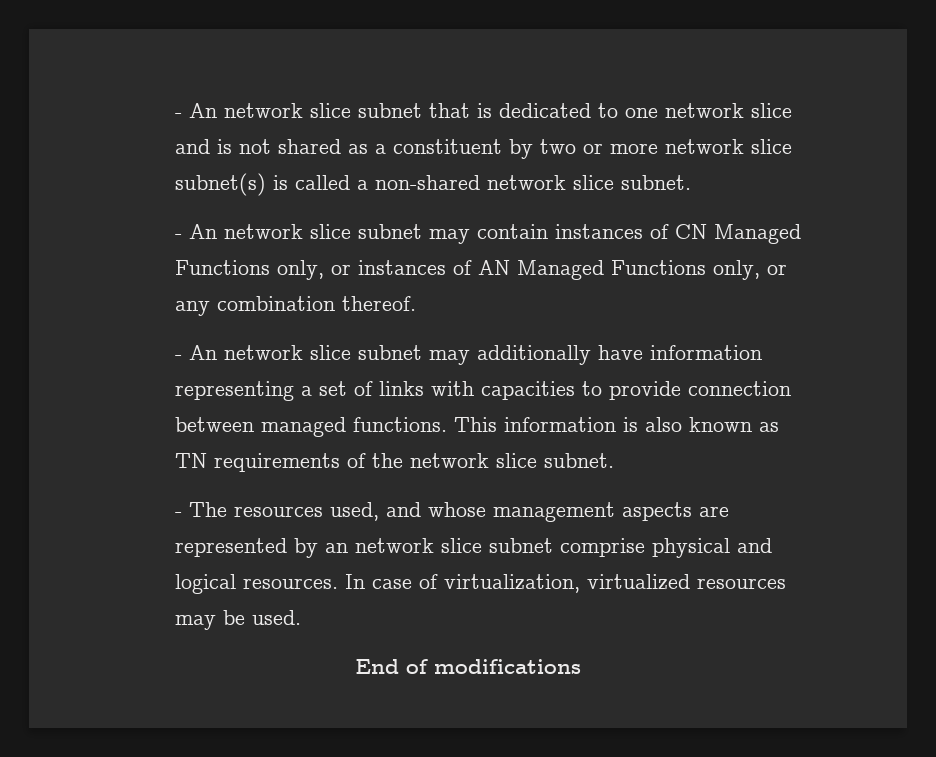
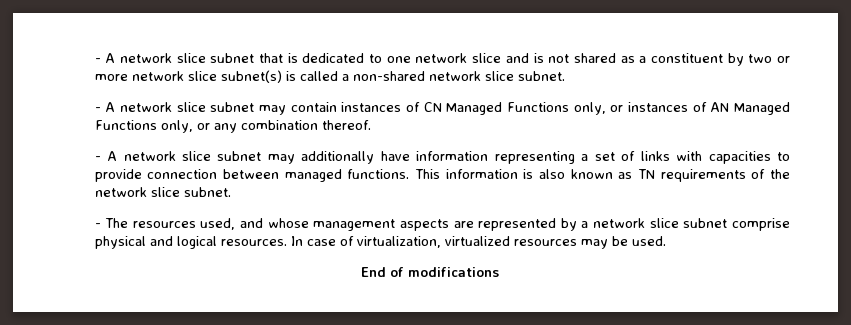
[175,103,218,118] - An -> [94,53,116,63] - A
[189,224,218,239] An -> [105,102,116,112] A
[189,345,218,360] An -> [107,151,118,161] A
[325,543,349,553] an -> [581,221,589,228] a

